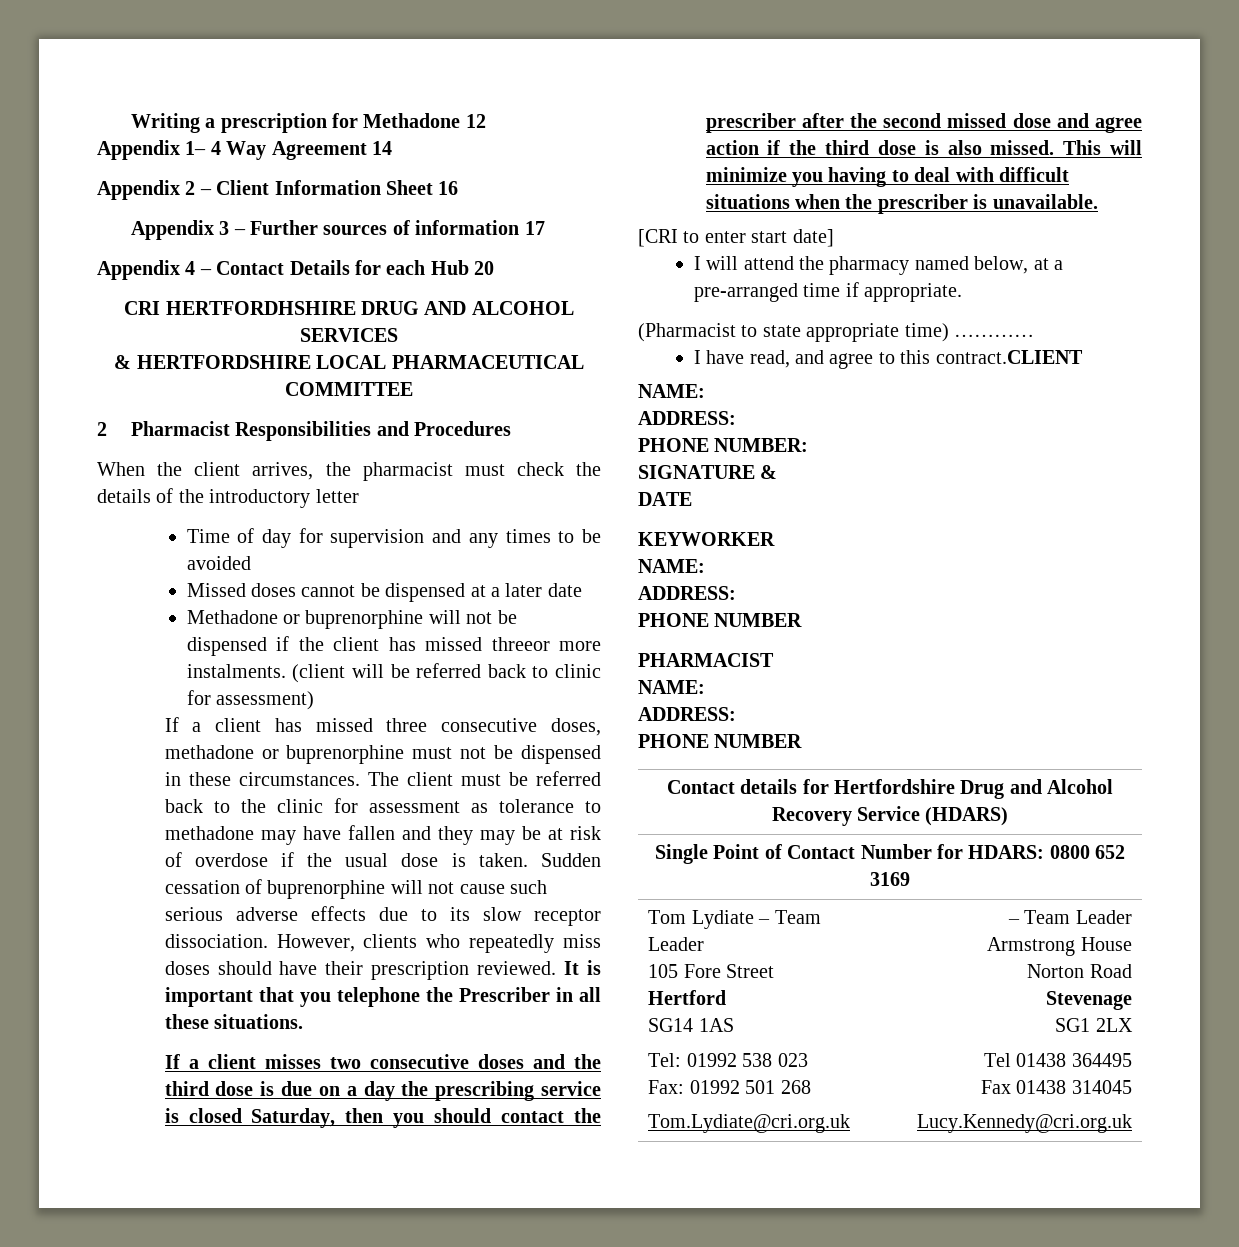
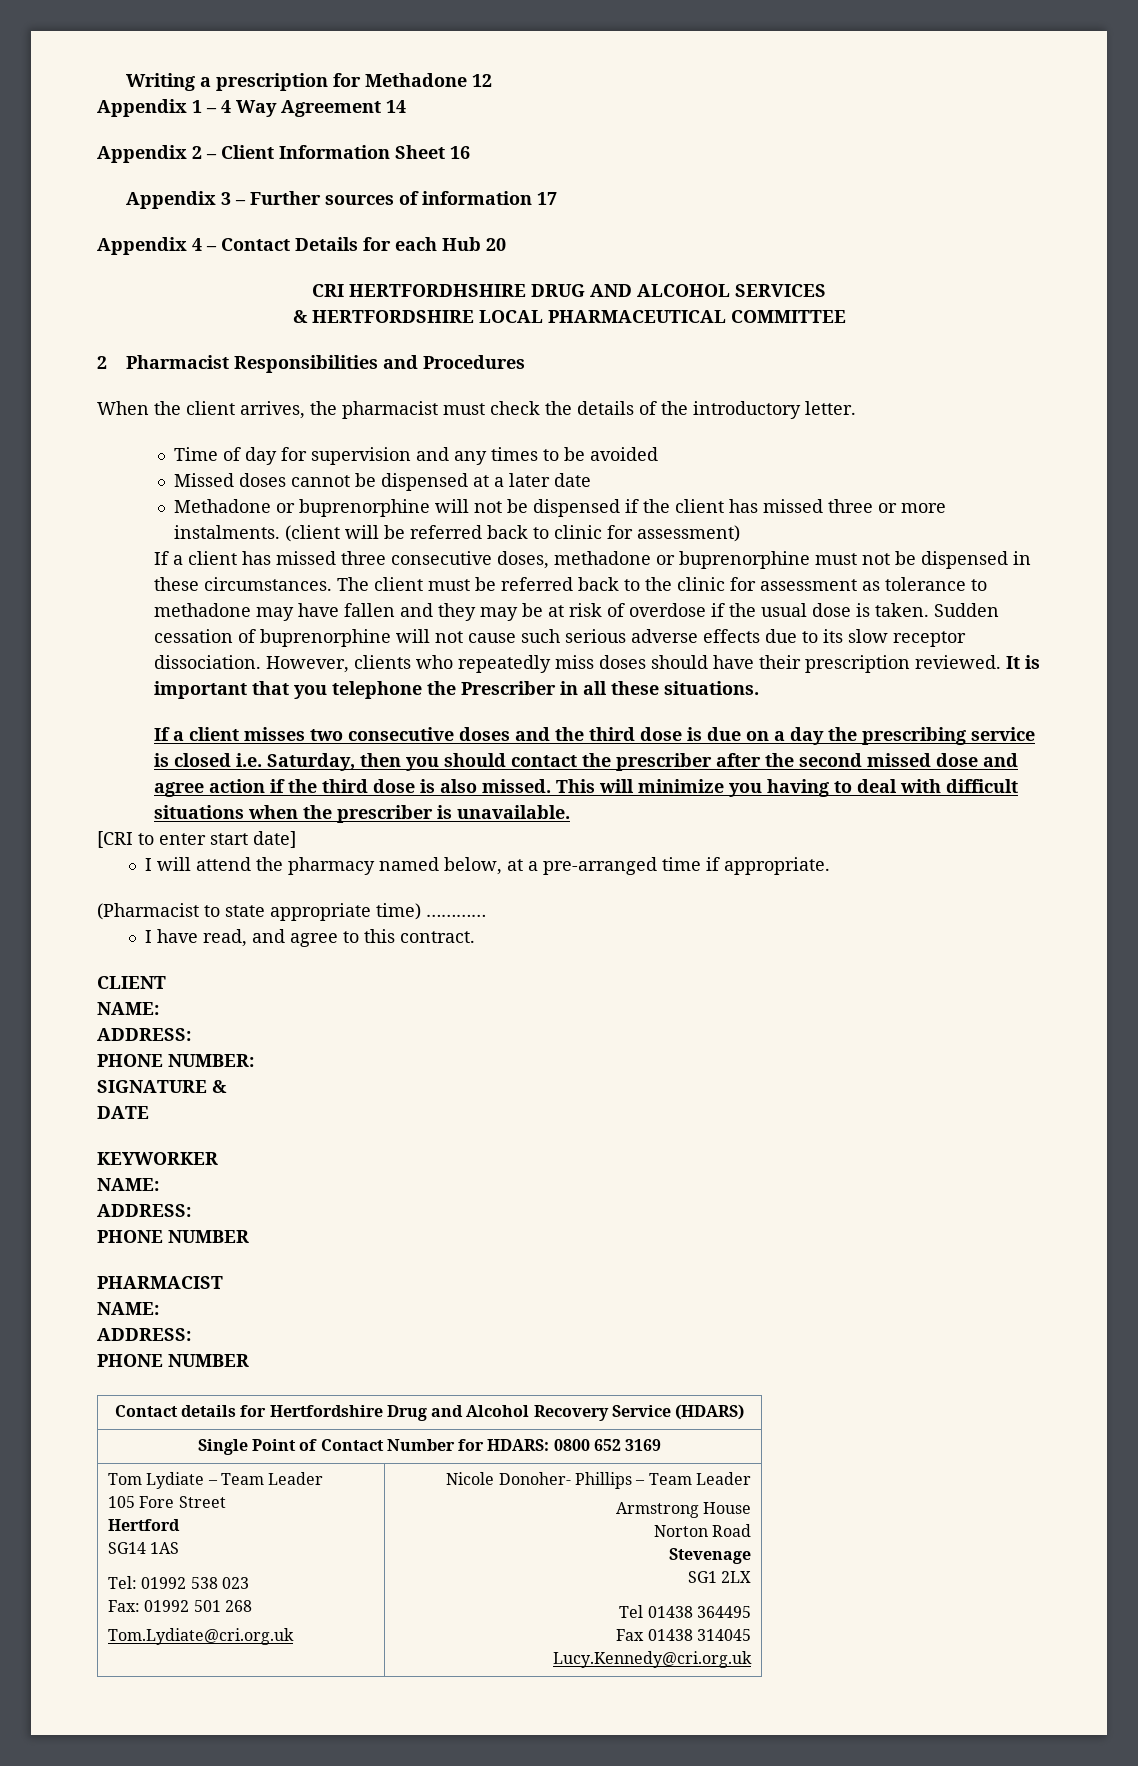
[185,141,207,155] 1– -> [192,100,217,113] 1 –
[315,489,359,503] letter -> [805,401,856,415] letter.
[491,637,550,651] threeor -> [827,499,897,513] three or
(242, 1115) none -> [236,753,263,767] i.e.
[935,350,1083,364] contract.CLIENT -> [400,931,476,943] [97,976,166,989] contract. // CLIENT
(851, 1123) none -> [446,1472,632,1489] Nicole Donoher- Phillips

